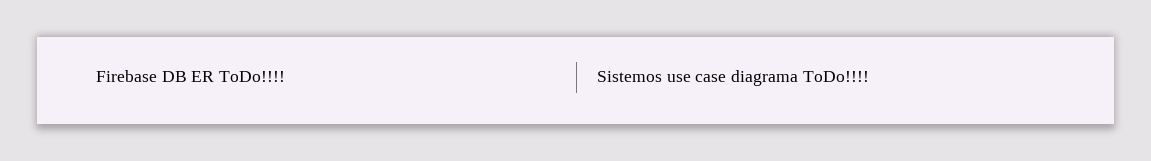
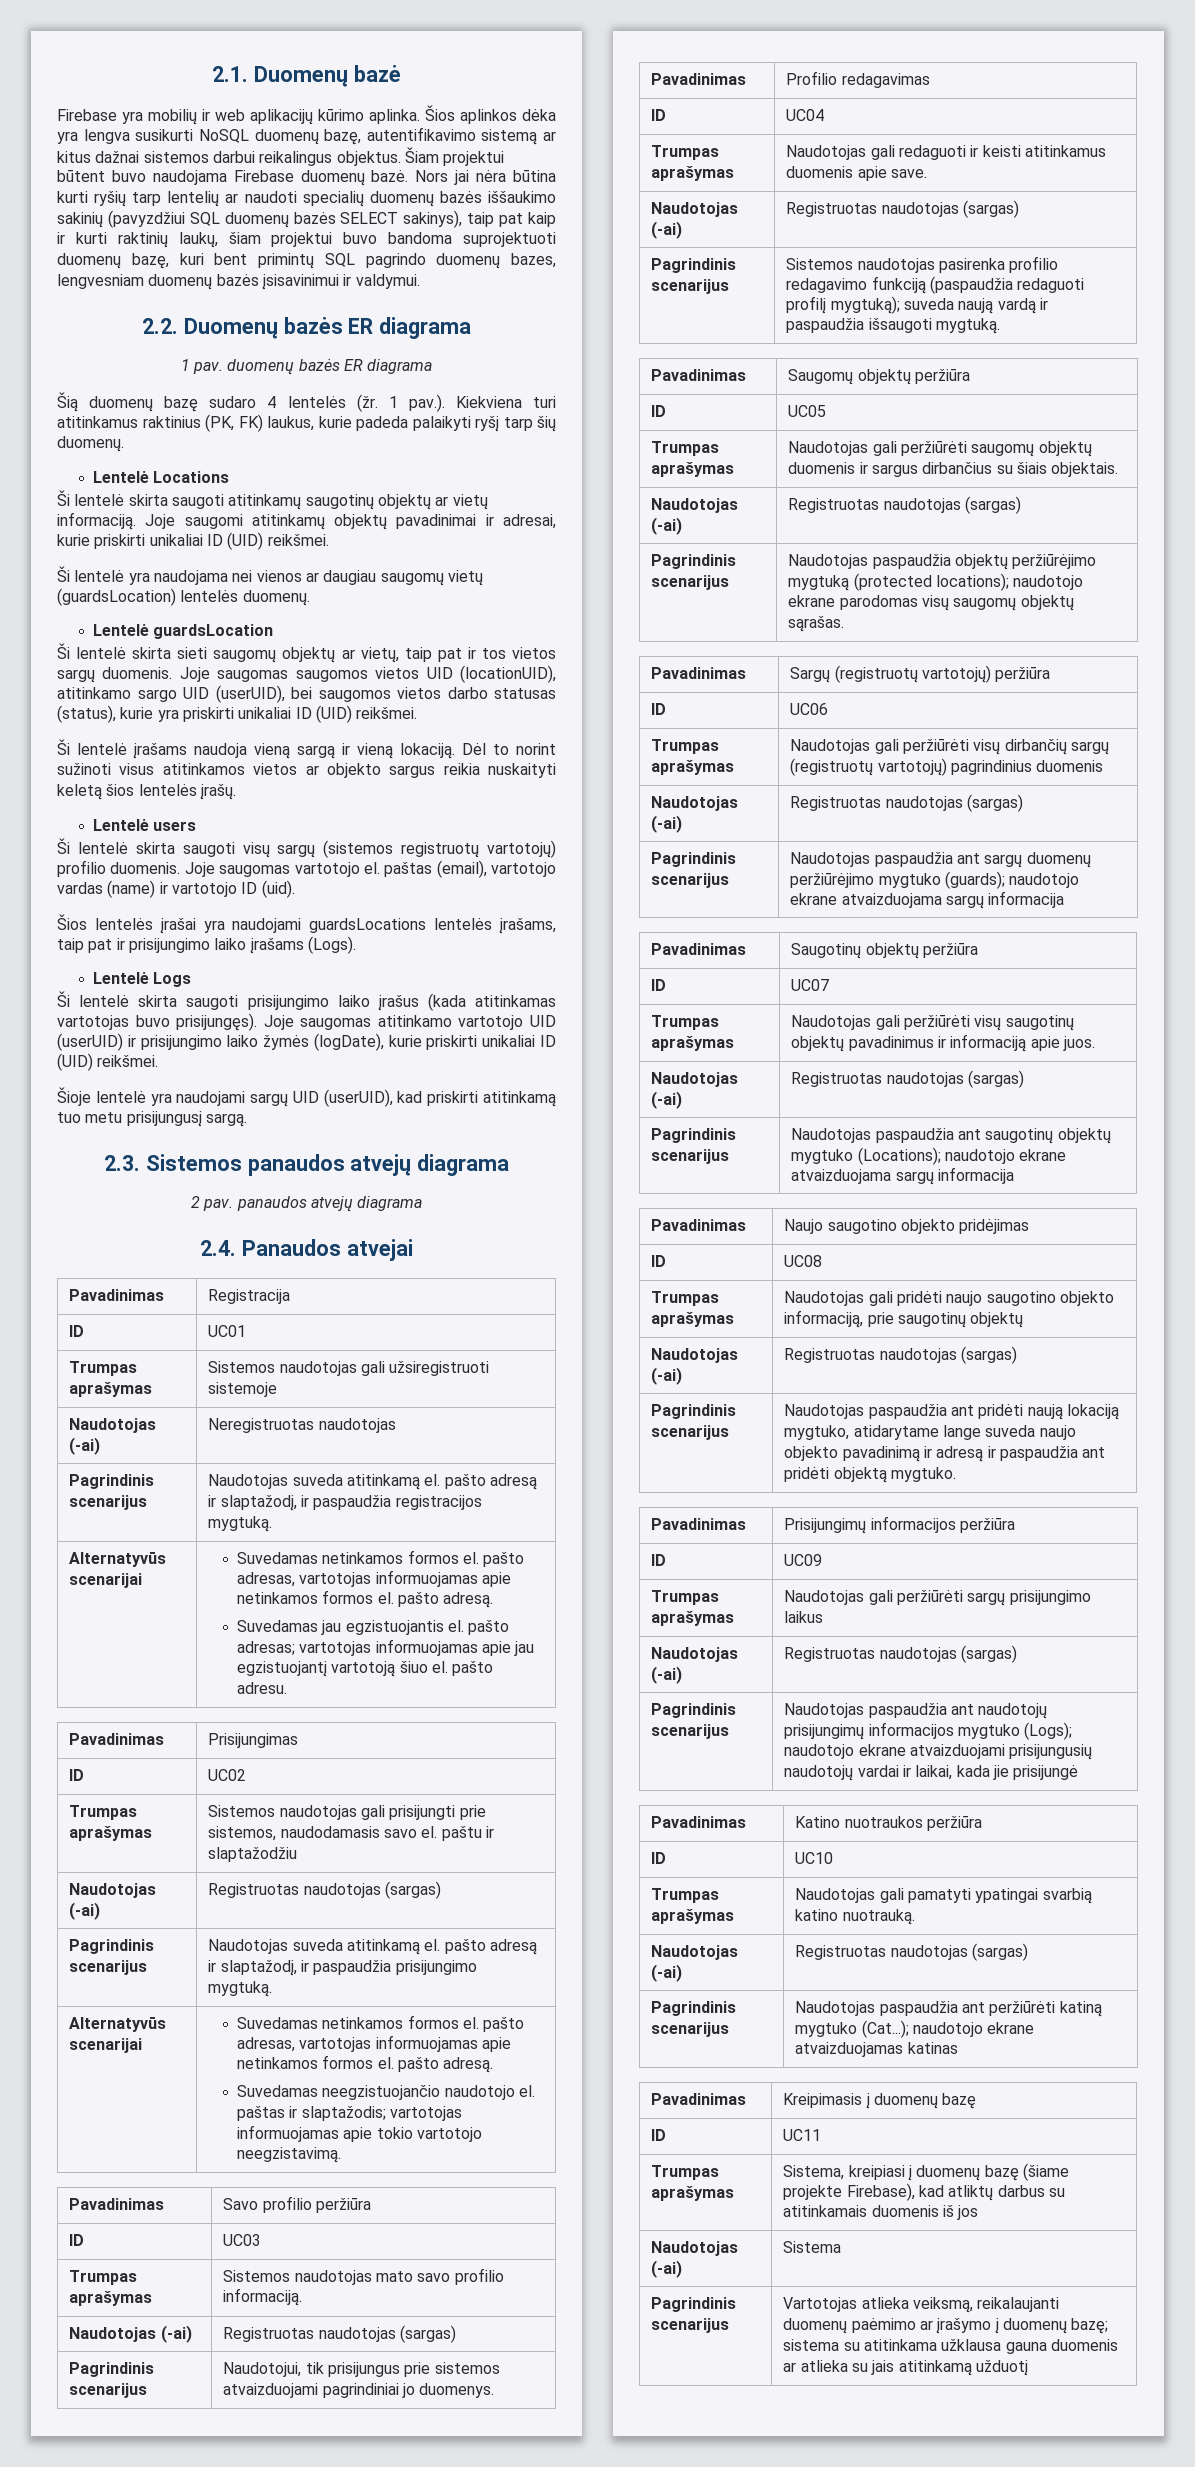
[96,70,286,82] [597,70,869,86] Firebase DB ER ToDo!!!! // Sistemos use case diagrama ToDo!!!! -> [212,65,401,87] [57,105,556,125] [57,127,556,145] [57,147,505,166] [57,170,557,186] [57,191,556,207] [57,210,557,228] [57,232,556,248] [57,253,556,269] [57,274,420,290] [141,317,472,339] [180,359,433,375] [57,392,557,412] [57,414,556,432] [57,436,124,452] [92,471,230,483] [57,490,488,510] [57,512,556,530] [57,532,329,550] [57,566,483,586] [57,588,310,606] [92,624,274,639] [57,643,556,663] [57,665,557,683] [57,685,556,703] [57,705,418,723] [57,739,556,759] [57,763,556,778] [57,784,236,800] [92,819,197,831] [57,838,556,858] [57,860,556,878] [57,880,295,898] [57,914,556,934] [57,936,356,954] [92,972,192,987] [57,991,556,1011] [57,1013,556,1031] [57,1033,556,1051] [57,1053,159,1071] [57,1087,556,1107] [57,1111,247,1127] [103,1154,510,1176] [190,1196,423,1212] [200,1239,413,1261] [69,1289,165,1301] [208,1289,291,1304] [69,1325,85,1337] [208,1325,247,1337] [69,1361,138,1376] [69,1381,153,1397] [208,1361,490,1376] [208,1382,278,1397] [69,1418,157,1433] [69,1437,101,1455] [208,1418,396,1433] [69,1474,155,1489] [69,1495,148,1510] [208,1474,538,1490] [208,1495,482,1511] [208,1516,273,1532] [69,1552,167,1567] [69,1573,143,1588] [237,1550,525,1567] [237,1570,512,1587] [237,1590,494,1608] [237,1620,510,1635] [237,1639,535,1656] [237,1661,494,1677] [237,1682,288,1694] [69,1733,165,1745] [208,1733,299,1748] [69,1769,85,1781] [208,1769,247,1781] [69,1805,138,1820] [69,1825,153,1841] [208,1805,486,1820] [208,1826,495,1841] [208,1847,298,1862] [69,1883,157,1898] [69,1902,101,1920] [208,1881,442,1899] [69,1939,155,1954] [69,1960,148,1975] [208,1939,538,1955] [208,1960,477,1976] [208,1981,273,1997] [69,2017,167,2032] [69,2038,143,2053] [237,2015,525,2032] [237,2035,512,2052] [237,2055,494,2073] [237,2085,536,2100] [237,2106,463,2121] [237,2125,483,2142] [237,2147,342,2163] [69,2198,165,2210] [223,2196,372,2213] [69,2234,85,2246] [223,2234,262,2246] [69,2270,138,2285] [69,2290,153,2306] [223,2268,504,2285] [223,2288,303,2306] [69,2325,192,2343] [223,2325,457,2343] [69,2362,155,2377] [69,2383,148,2398] [223,2362,500,2377] [223,2383,495,2398] [651,73,747,85] [786,71,930,88] [651,109,667,121] [786,109,825,121] [651,145,720,160] [651,165,735,181] [786,145,1107,160] [786,166,928,181] [651,202,739,217] [651,221,683,239] [786,200,1020,218] [651,258,737,273] [651,279,730,294] [786,256,1059,273] [786,276,1085,294] [786,296,1049,314] [786,318,1001,334] [651,369,747,381] [788,369,971,385] [651,405,667,417] [788,405,827,417] [651,441,720,456] [651,461,735,477] [788,441,1092,457] [788,462,1119,477] [651,498,739,513] [651,517,683,535] [788,496,1022,514] [651,554,737,569] [651,575,730,590] [788,554,1097,570] [788,573,1084,591] [788,595,1074,611] [788,616,845,632] [651,667,747,679] [790,665,1051,683] [651,703,667,715] [790,703,829,715] [651,739,720,754] [651,759,735,775] [790,739,1110,755] [790,758,1104,776] [651,796,739,811] [651,815,683,833] [790,794,1024,812] [651,852,737,867] [651,873,730,888] [790,852,1091,868] [790,871,1080,889] [790,891,1065,909] [651,943,747,955] [791,943,979,959] [651,979,667,991] [791,979,830,991] [651,1015,720,1030] [651,1035,735,1051] [791,1015,1074,1031] [791,1034,1096,1052] [651,1072,739,1087] [651,1091,683,1109] [791,1070,1025,1088] [651,1128,737,1143] [651,1149,730,1164] [791,1128,1111,1144] [791,1147,1067,1165] [791,1167,1015,1185] [651,1219,747,1231] [784,1219,1030,1234] [651,1255,667,1267] [784,1255,823,1267] [651,1291,720,1306] [651,1311,735,1327] [784,1291,1115,1306] [784,1310,1024,1328] [651,1348,739,1363] [651,1367,683,1385] [784,1346,1018,1364] [651,1404,737,1419] [651,1425,730,1440] [784,1404,1120,1420] [784,1425,1076,1440] [784,1446,1106,1462] [784,1467,957,1483] [651,1518,747,1530] [784,1516,1016,1534] [651,1554,667,1566] [784,1554,823,1566] [651,1590,720,1605] [651,1610,735,1626] [784,1590,1091,1606] [784,1611,824,1623] [651,1647,739,1662] [651,1666,683,1684] [784,1645,1018,1663] [651,1703,737,1718] [651,1724,730,1739] [784,1703,1048,1719] [784,1722,1073,1740] [784,1744,1093,1760] [784,1765,1079,1781] [651,1816,747,1828] [795,1816,983,1831] [651,1852,667,1864] [795,1852,834,1864] [651,1888,720,1903] [651,1908,735,1924] [795,1888,1092,1904] [795,1909,915,1925] [651,1945,739,1960] [651,1964,683,1982] [795,1943,1029,1961] [651,2001,737,2016] [651,2022,730,2037] [795,2001,1102,2017] [795,2020,1035,2038] [795,2042,958,2057] [651,2093,747,2105] [783,2093,977,2109] [651,2129,667,2141] [783,2129,822,2141] [651,2165,720,2180] [651,2185,735,2201] [783,2163,1070,2181] [783,2183,1066,2201] [783,2205,979,2220] [651,2241,739,2256] [651,2260,683,2278] [783,2241,842,2253] [651,2297,737,2312] [651,2318,730,2333] [783,2297,1060,2313] [783,2318,1109,2334] [783,2339,1119,2354] [783,2360,1029,2376] 2.1. Duomenų bazė // Firebase yra mobilių ir web aplikacijų kūrimo aplinka. Šios aplinkos dėka yra lengva susikurti NoSQL duomenų bazę, autentifikavimo sistemą ar kitus dažnai sistemos darbui reikalingus objektus. Šiam projektui būtent buvo naudojama Firebase duomenų bazė. Nors jai nėra būtina kurti ryšių tarp lentelių ar naudoti specialių duomenų bazės iššaukimo sakinių (pavyzdžiui SQL duomenų bazės SELECT sakinys), taip pat kaip ir kurti raktinių laukų, šiam projektui buvo bandoma suprojektuoti duomenų bazę, kuri bent primintų SQL pagrindo duomenų bazes, lengvesniam duomenų bazės įsisavinimui ir valdymui. // 2.2. Duomenų bazės ER diagrama // 1 pav. duomenų bazės ER diagrama // Šią duomenų bazę sudaro 4 lentelės (žr. 1 pav.). Kiekviena turi atitinkamus raktinius (PK, FK) laukus, kurie padeda palaikyti ryšį tarp šių duomenų. // Lentelė Locations // Ši lentelė skirta saugoti atitinkamų saugotinų objektų ar vietų informaciją. Joje saugomi atitinkamų objektų pavadinimai ir adresai, kurie priskirti unikaliai ID (UID) reikšmei. // Ši lentelė yra naudojama nei vienos ar daugiau saugomų vietų (guardsLocation) lentelės duomenų. // Lentelė guardsLocation // Ši lentelė skirta sieti saugomų objektų ar vietų, taip pat ir tos vietos sargų duomenis. Joje saugomas saugomos vietos UID (locationUID), atitinkamo sargo UID (userUID), bei saugomos vietos darbo statusas (status), kurie yra priskirti unikaliai ID (UID) reikšmei. // Ši lentelė įrašams naudoja vieną sargą ir vieną lokaciją. Dėl to norint sužinoti visus atitinkamos vietos ar objekto sargus reikia nuskaityti keletą šios lentelės įrašų. // Lentelė users // Ši lentelė skirta saugoti visų sargų (sistemos registruotų vartotojų) profilio duomenis. Joje saugomas vartotojo el. paštas (email), vartotojo vardas (name) ir vartotojo ID (uid). // Šios lentelės įrašai yra naudojami guardsLocations lentelės įrašams, taip pat ir prisijungimo laiko įrašams (Logs). // Lentelė Logs // Ši lentelė skirta saugoti prisijungimo laiko įrašus (kada atitinkamas vartotojas buvo prisijungęs). Joje saugomas atitinkamo vartotojo UID (userUID) ir prisijungimo laiko žymės (logDate), kurie priskirti unikaliai ID (UID) reikšmei. // Šioje lentelė yra naudojami sargų UID (userUID), kad priskirti atitinkamą tuo metu prisijungusį sargą. // 2.3. Sistemos panaudos atvejų diagrama // 2 pav. panaudos atvejų diagrama // 2.4. Panaudos atvejai // Pavadinimas | Registracija // ID | UC01 // Trumpas aprašymas | Sistemos naudotojas gali užsiregistruoti sistemoje // Naudotojas (-ai) | Neregistruotas naudotojas // Pagrindinis scenarijus | Naudotojas suveda atitinkamą el. pašto adresą ir slaptažodį, ir paspaudžia registracijos mygtuką. // Alternatyvūs scenarijai | Suvedamas netinkamos formos el. pašto adresas, vartotojas informuojamas apie netinkamos formos el. pašto adresą. // Suvedamas jau egzistuojantis el. pašto adresas; vartotojas informuojamas apie jau egzistuojantį vartotoją šiuo el. pašto adresu. // Pavadinimas | Prisijungimas // ID | UC02 // Trumpas aprašymas | Sistemos naudotojas gali prisijungti prie sistemos, naudodamasis savo el. paštu ir slaptažodžiu // Naudotojas (-ai) | Registruotas naudotojas (sargas) // Pagrindinis scenarijus | Naudotojas suveda atitinkamą el. pašto adresą ir slaptažodį, ir paspaudžia prisijungimo mygtuką. // Alternatyvūs scenarijai | Suvedamas netinkamos formos el. pašto adresas, vartotojas informuojamas apie netinkamos formos el. pašto adresą. // Suvedamas neegzistuojančio naudotojo el. paštas ir slaptažodis; vartotojas informuojamas apie tokio vartotojo neegzistavimą. // Pavadinimas | Savo profilio peržiūra // ID | UC03 // Trumpas aprašymas | Sistemos naudotojas mato savo profilio informaciją. // Naudotojas (-ai) | Registruotas naudotojas (sargas) // Pagrindinis scenarijus | Naudotojui, tik prisijungus prie sistemos atvaizduojami pagrindiniai jo duomenys. // Pavadinimas | Profilio redagavimas // ID | UC04 // Trumpas aprašymas | Naudotojas gali redaguoti ir keisti atitinkamus duomenis apie save. // Naudotojas (-ai) | Registruotas naudotojas (sargas) // Pagrindinis scenarijus | Sistemos naudotojas pasirenka profilio redagavimo funkciją (paspaudžia redaguoti profilį mygtuką); suveda naują vardą ir paspaudžia išsaugoti mygtuką. // Pavadinimas | Saugomų objektų peržiūra // ID | UC05 // Trumpas aprašymas | Naudotojas gali peržiūrėti saugomų objektų duomenis ir sargus dirbančius su šiais objektais. // Naudotojas (-ai) | Registruotas naudotojas (sargas) // Pagrindinis scenarijus | Naudotojas paspaudžia objektų peržiūrėjimo mygtuką (protected locations); naudotojo ekrane parodomas visų saugomų objektų sąrašas. // Pavadinimas | Sargų (registruotų vartotojų) peržiūra // ID | UC06 // Trumpas aprašymas | Naudotojas gali peržiūrėti visų dirbančių sargų (registruotų vartotojų) pagrindinius duomenis // Naudotojas (-ai) | Registruotas naudotojas (sargas) // Pagrindinis scenarijus | Naudotojas paspaudžia ant sargų duomenų peržiūrėjimo mygtuko (guards); naudotojo ekrane atvaizduojama sargų informacija // Pavadinimas | Saugotinų objektų peržiūra // ID | UC07 // Trumpas aprašymas | Naudotojas gali peržiūrėti visų saugotinų objektų pavadinimus ir informaciją apie juos. // Naudotojas (-ai) | Registruotas naudotojas (sargas) // Pagrindinis scenarijus | Naudotojas paspaudžia ant saugotinų objektų mygtuko (Locations); naudotojo ekrane atvaizduojama sargų informacija // Pavadinimas | Naujo saugotino objekto pridėjimas // ID | UC08 // Trumpas aprašymas | Naudotojas gali pridėti naujo saugotino objekto informaciją, prie saugotinų objektų // Naudotojas (-ai) | Registruotas naudotojas (sargas) // Pagrindinis scenarijus | Naudotojas paspaudžia ant pridėti naują lokaciją mygtuko, atidarytame lange suveda naujo objekto pavadinimą ir adresą ir paspaudžia ant pridėti objektą mygtuko. // Pavadinimas | Prisijungimų informacijos peržiūra // ID | UC09 // Trumpas aprašymas | Naudotojas gali peržiūrėti sargų prisijungimo laikus // Naudotojas (-ai) | Registruotas naudotojas (sargas) // Pagrindinis scenarijus | Naudotojas paspaudžia ant naudotojų prisijungimų informacijos mygtuko (Logs); naudotojo ekrane atvaizduojami prisijungusių naudotojų vardai ir laikai, kada jie prisijungė // Pavadinimas | Katino nuotraukos peržiūra // ID | UC10 // Trumpas aprašymas | Naudotojas gali pamatyti ypatingai svarbią katino nuotrauką. // Naudotojas (-ai) | Registruotas naudotojas (sargas) // Pagrindinis scenarijus | Naudotojas paspaudžia ant peržiūrėti katiną mygtuko (Cat...); naudotojo ekrane atvaizduojamas katinas // Pavadinimas | Kreipimasis į duomenų bazę // ID | UC11 // Trumpas aprašymas | Sistema, kreipiasi į duomenų bazę (šiame projekte Firebase), kad atliktų darbus su atitinkamais duomenis iš jos // Naudotojas (-ai) | Sistema // Pagrindinis scenarijus | Vartotojas atlieka veiksmą, reikalaujanti duomenų paėmimo ar įrašymo į duomenų bazę; sistema su atitinkama užklausa gauna duomenis ar atlieka su jais atitinkamą užduotį

